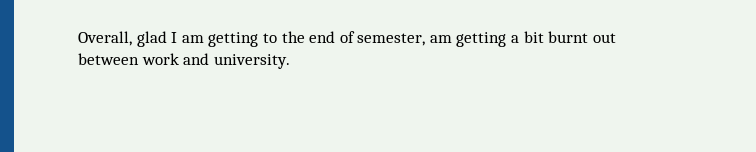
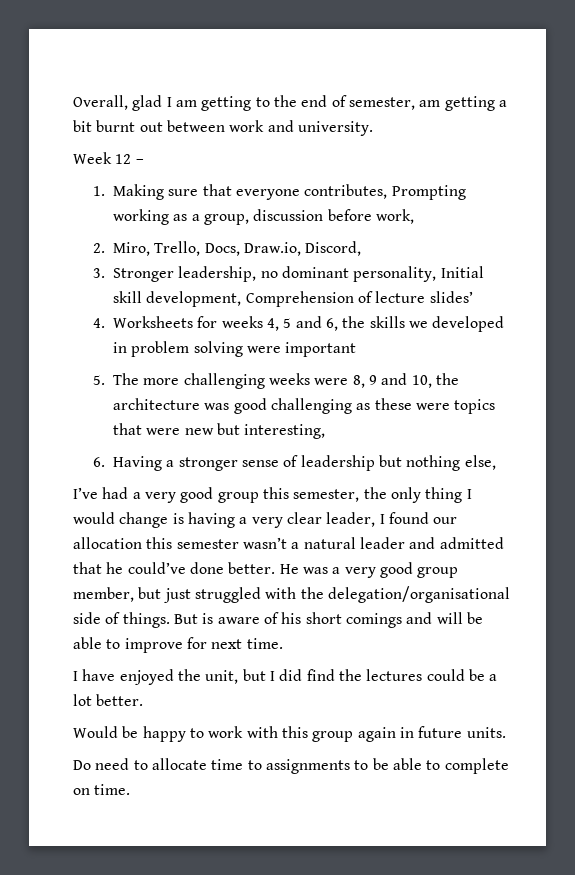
(290, 61) none -> [73,152,144,164] [93,184,466,200] [113,209,415,225] [93,241,362,256] [93,266,484,282] [113,291,473,307] [93,316,505,332] [113,341,357,357] [93,373,460,389] [113,398,496,414] [113,423,326,439] [93,455,496,471] [73,487,472,503] [73,512,458,528] [73,537,504,549] [73,562,459,578] [73,586,510,603] [73,612,483,628] [73,637,283,653] [73,669,498,685] [73,694,144,706] [73,726,506,742] [73,758,509,774] [73,784,131,795] // Week 12 – // 1. Making sure that everyone contributes, Prompting working as a group, discussion before work, // 2. Miro, Trello, Docs, Draw.io, Discord, // 3. Stronger leadership, no dominant personality, Initial skill development, Comprehension of lecture slides’ // 4. Worksheets for weeks 4, 5 and 6, the skills we developed in problem solving were important // 5. The more challenging weeks were 8, 9 and 10, the architecture was good challenging as these were topics that were new but interesting, // 6. Having a stronger sense of leadership but nothing else, // I’ve had a very good group this semester, the only thing I would change is having a very clear leader, I found our allocation this semester wasn’t a natural leader and admitted that he could’ve done better. He was a very good group member, but just struggled with the delegation/organisational side of things. But is aware of his short comings and will be able to improve for next time. // I have enjoyed the unit, but I did find the lectures could be a lot better. // Would be happy to work with this group again in future units. // Do need to allocate time to assignments to be able to complete on time.

